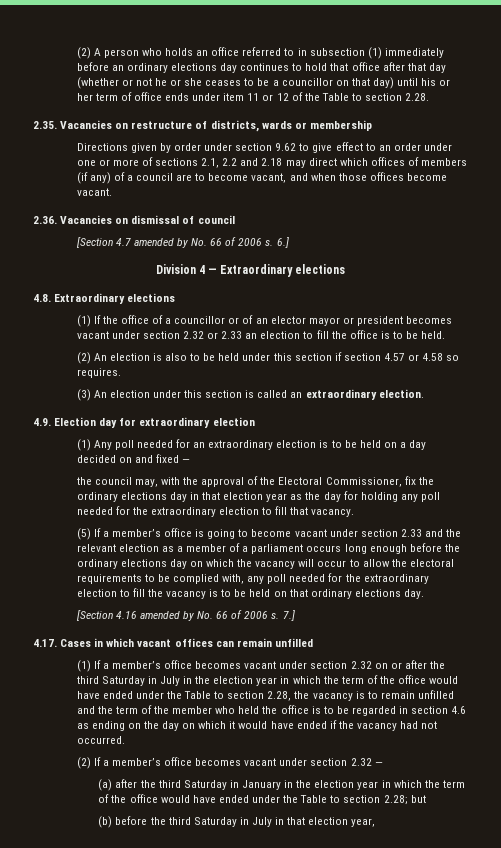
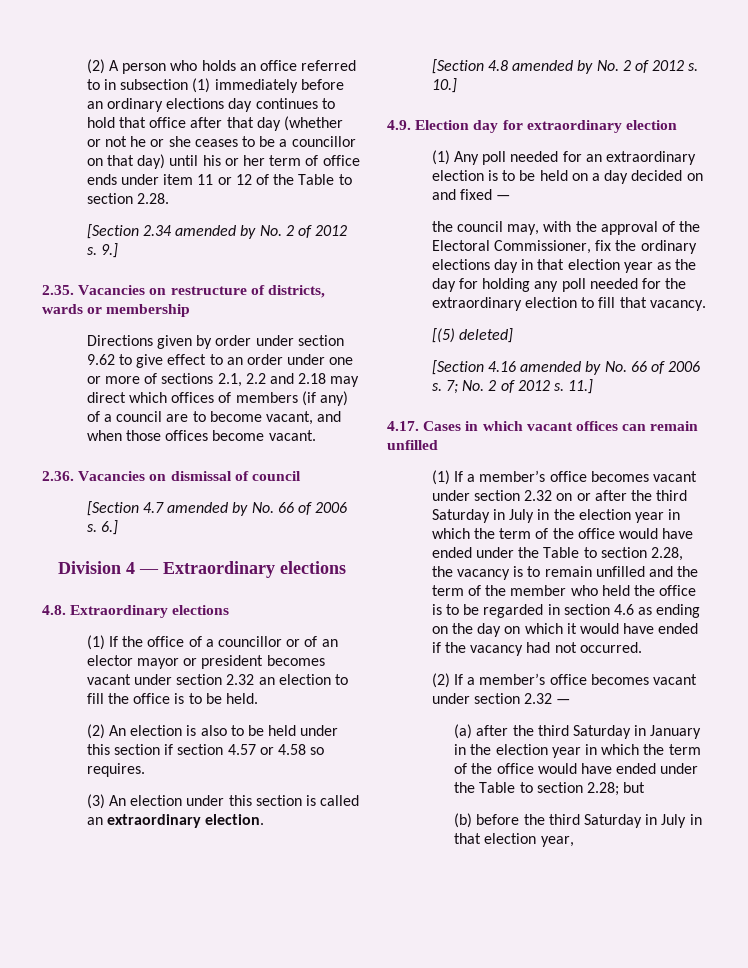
(430, 97) none -> [86,224,348,239] [86,243,119,258] // [Section 2.34 amended by No. 2 of 2012 s. 9.]
[206,331,243,339] or 2.33 -> (255, 679) none
(424, 393) none -> [431,59,699,74] [431,78,457,93] // [Section 4.8 amended by No. 2 of 2012 s. 10.]
[76,528,462,540] [76,543,460,554] [76,559,454,569] [76,573,429,584] [76,588,424,599] (5) If a member’s office is going to become vacant under section 2.33 and the relevant election as a member of a parliament occurs long enough before the ordinary elections day on which the vacancy will occur to allow the electoral requirements to be complied with, any poll needed for the extraordinary election to fill the vacancy is to be held on that ordinary elections day. -> [431,328,514,343] [(5) deleted]
[282,610,295,621] 7.] -> [446,379,594,394] 7; No. 2 of 2012 s. 11.]

